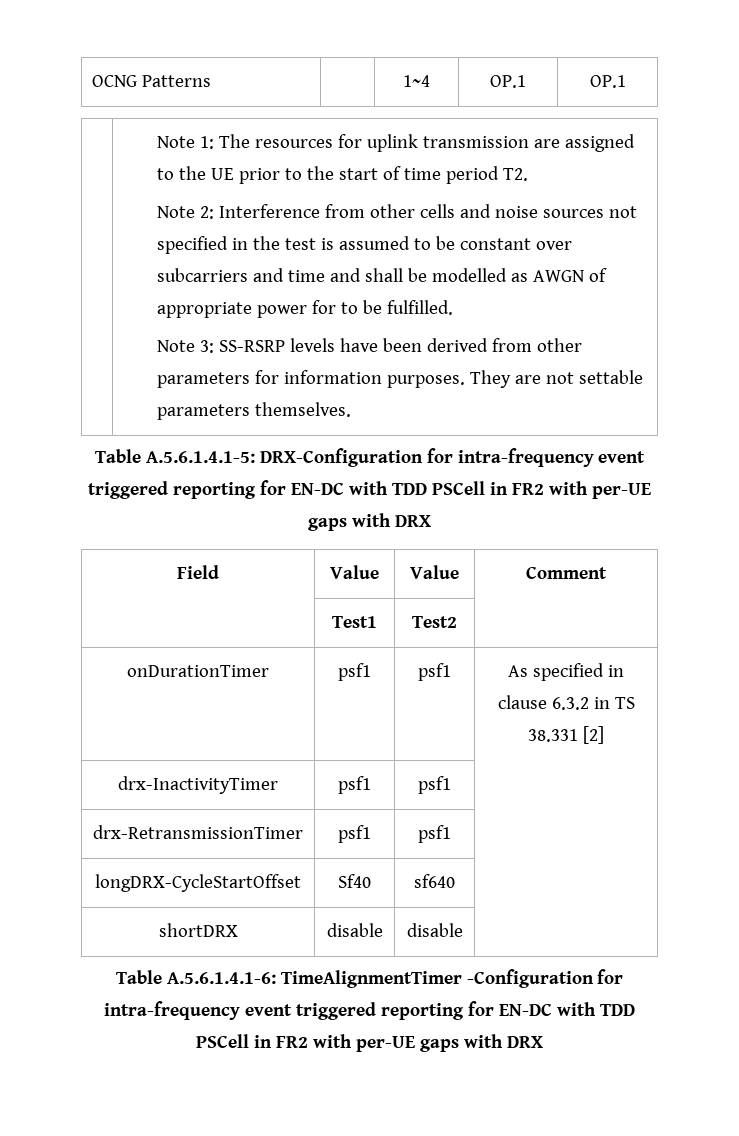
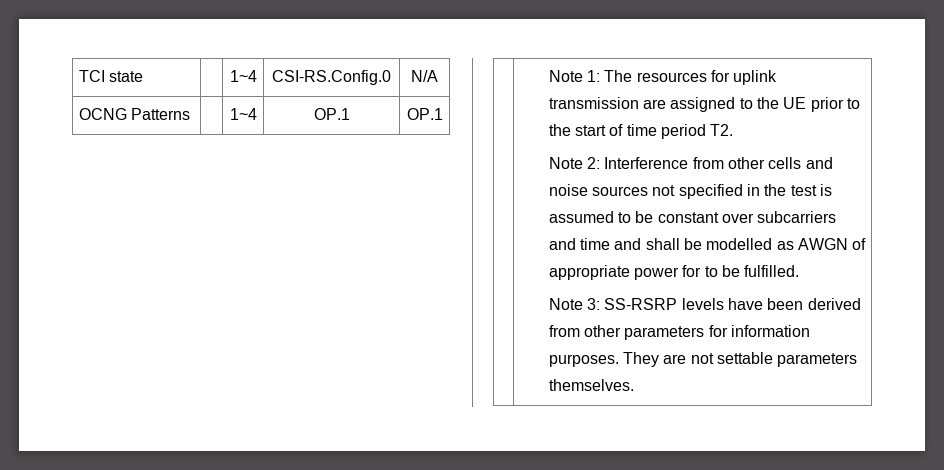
(92, 81) none -> [78,70,143,82] [229,70,257,82] [272,70,391,85] [411,70,438,82] TCI state | | 1~4 | CSI-RS.Config.0 | N/A //
[94,448,646,467] [88,480,651,499] [308,513,431,531] [177,565,219,579] [330,565,379,579] [410,565,459,579] [526,566,607,579] [332,616,377,628] [412,616,457,628] [127,665,269,677] [338,663,371,681] [418,663,451,681] [508,663,624,681] [497,695,635,710] [528,726,604,744] [118,776,278,794] [338,776,371,794] [418,776,451,794] [93,825,303,839] [338,825,371,843] [418,825,451,843] [95,874,301,892] [338,874,371,888] [414,874,455,888] [158,923,238,937] [326,923,383,937] [406,923,463,937] [115,969,624,988] [104,1001,635,1020] [196,1034,543,1052] // Table A.5.6.1.4.1-5: DRX-Configuration for intra-frequency event triggered reporting for EN-DC with TDD PSCell in FR2 with per-UE gaps with DRX // Field | Value | Value | Comment // | Test1 | Test2 | // onDurationTimer | psf1 | psf1 | As specified in clause 6.3.2 in TS 38.331 [2] // drx-InactivityTimer | psf1 | psf1 | // drx-RetransmissionTimer | psf1 | psf1 | // longDRX-CycleStartOffset | Sf40 | sf640 | // shortDRX | disable | disable | // Table A.5.6.1.4.1-6: TimeAlignmentTimer -Configuration for intra-frequency event triggered reporting for EN-DC with TDD PSCell in FR2 with per-UE gaps with DRX -> (634, 385) none

